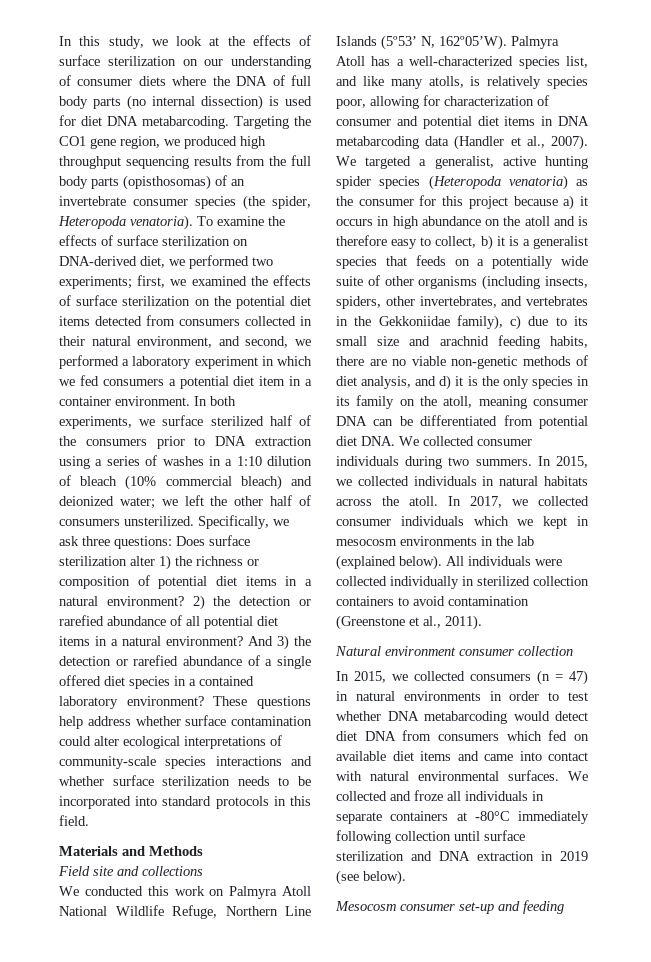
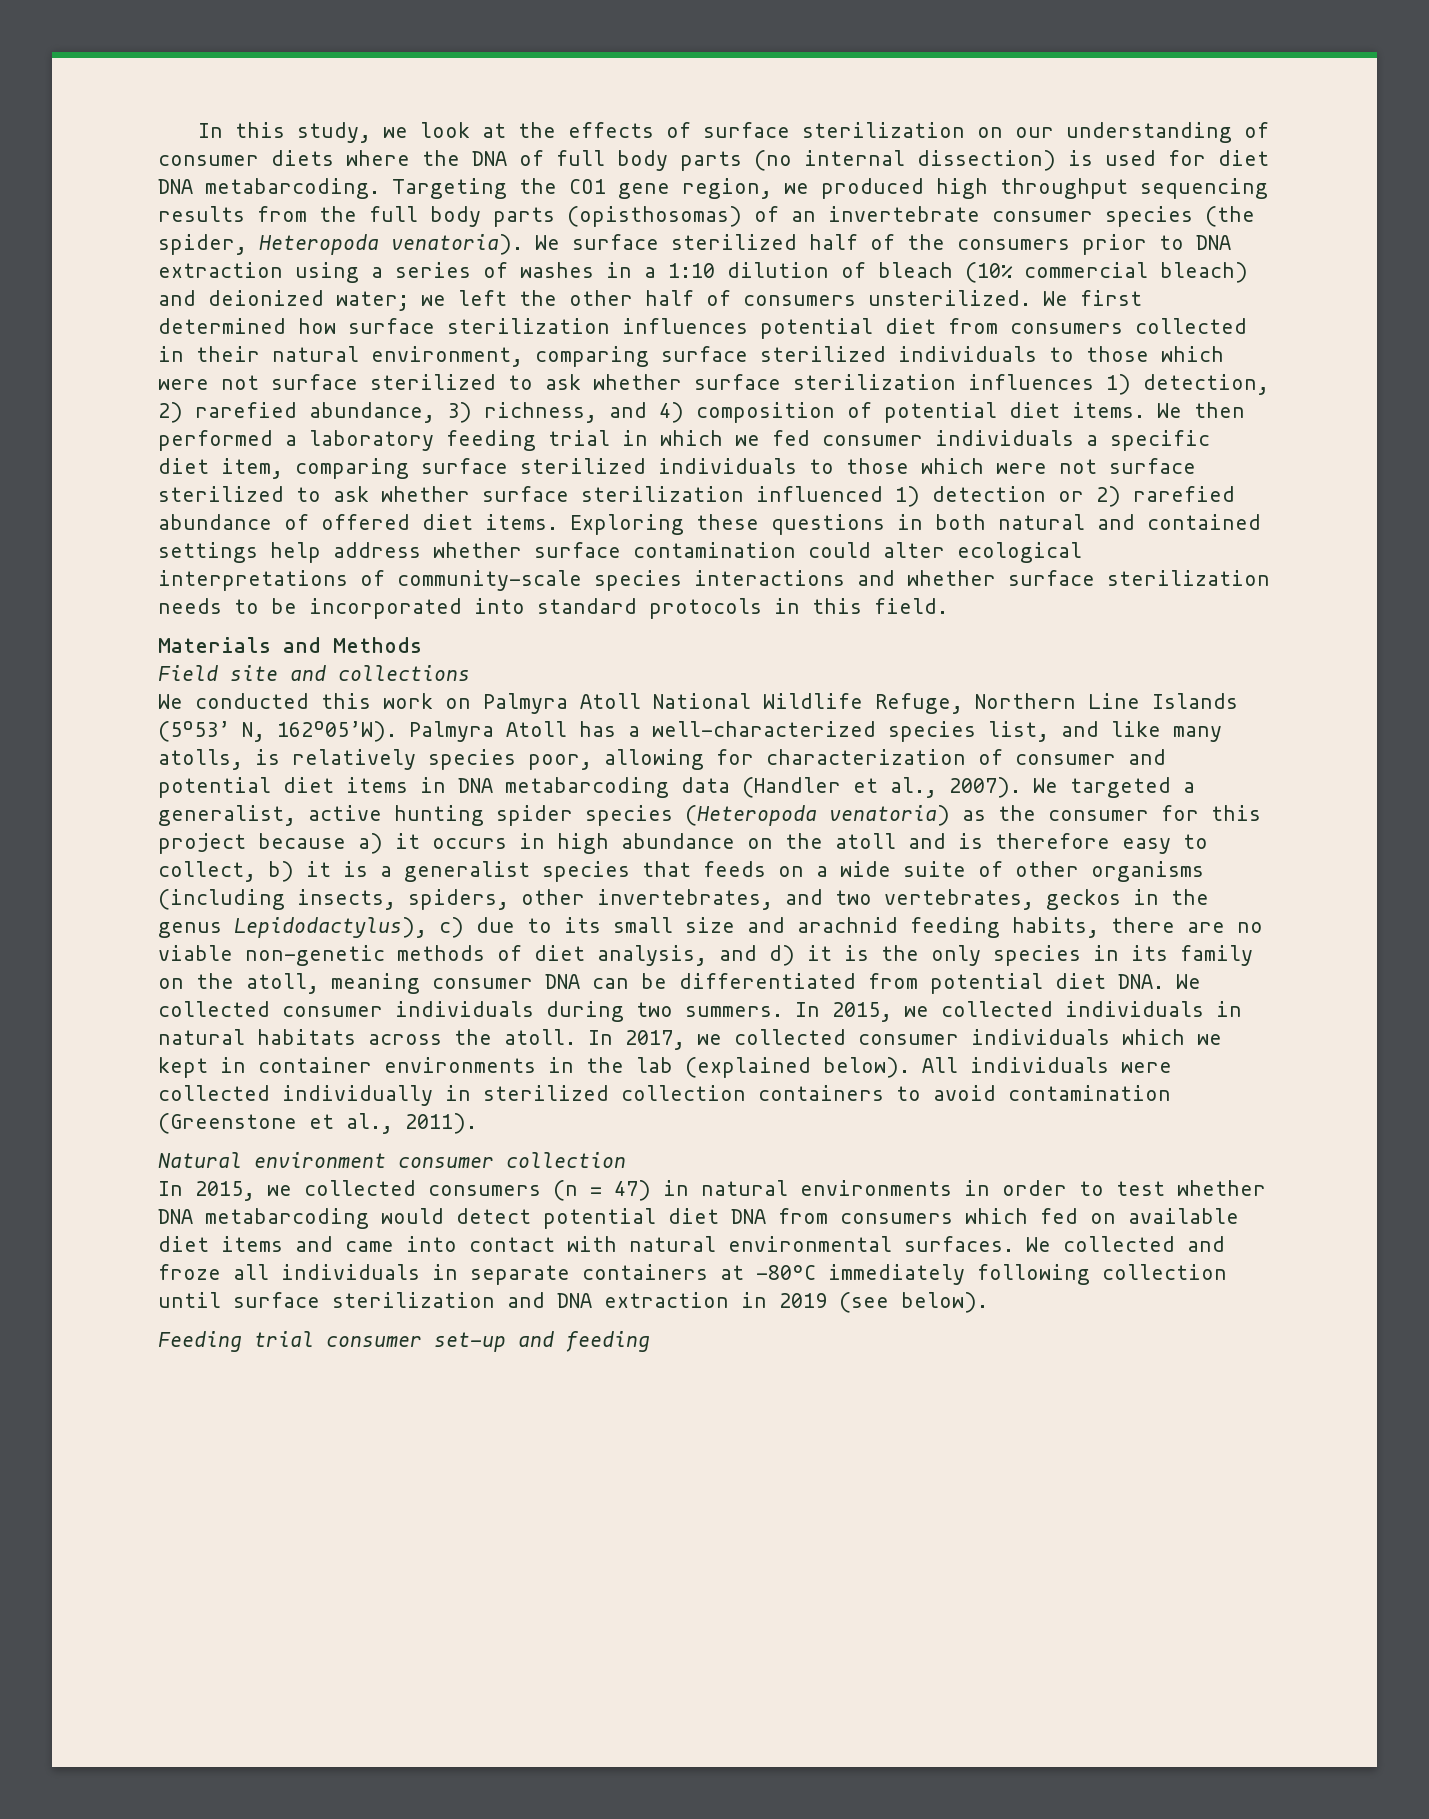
[197,216,285,226] [59,235,248,246] [59,255,273,269] [59,275,311,289] [59,295,311,309] [59,315,312,326] [59,336,311,348] [59,355,312,369] [59,375,312,389] [59,396,236,406] [59,416,156,429] To examine the effects of surface sterilization on DNA-derived diet, we performed two experiments; first, we examined the effects of surface sterilization on the potential diet items detected from consumers collected in their natural environment, and second, we performed a laboratory experiment in which we fed consumers a potential diet item in a container environment. In both experiments, we -> [535,235,560,250] We
[198,515,289,529] [59,535,250,549] [59,555,259,570] [59,575,312,589] [59,595,311,610] [59,615,278,629] [59,635,311,650] [59,655,311,669] [59,675,254,689] [59,696,311,709] Specifically, we ask three questions: Does surface sterilization alter 1) the richness or composition of potential diet items in a natural environment? 2) the detection or rarefied abundance of all potential diet items in a natural environment? And 3) the detection or rarefied abundance of a single offered diet species in a contained laboratory environment? These questions -> [1043,290,1142,306] [158,318,1247,339] [158,346,1224,367] [158,374,1269,395] [158,402,1245,423] [158,430,1210,451] [158,458,1196,479] [158,486,1235,507] [158,514,1261,535] [158,542,258,563] We first determined how surface sterilization influences potential diet from consumers collected in their natural environment, comparing surface sterilized individuals to those which were not surface sterilized to ask whether surface sterilization influences 1) detection, 2) rarefied abundance, 3) richness, and 4) composition of potential diet items. We then performed a laboratory feeding trial in which we fed consumer individuals a specific diet item, comparing surface sterilized individuals to those which were not surface sterilized to ask whether surface sterilization influenced 1) detection or 2) rarefied abundance of offered diet items. Exploring these questions in both natural and contained settings
[492,256,554,269] potentially -> (828, 871) none
[526,296,588,306] [336,315,503,330] vertebrates in the Gekkoniidae family), -> [835,889,1209,910] [158,917,427,938] two vertebrates, geckos in the genus Lepidodactylus),
[336,539,397,546] mesocosm -> [258,1057,372,1073] container
(588, 716) none -> [543,1208,656,1229] potential
[335,901,396,911] Mesocosm -> [158,1331,314,1352] Feeding trial

